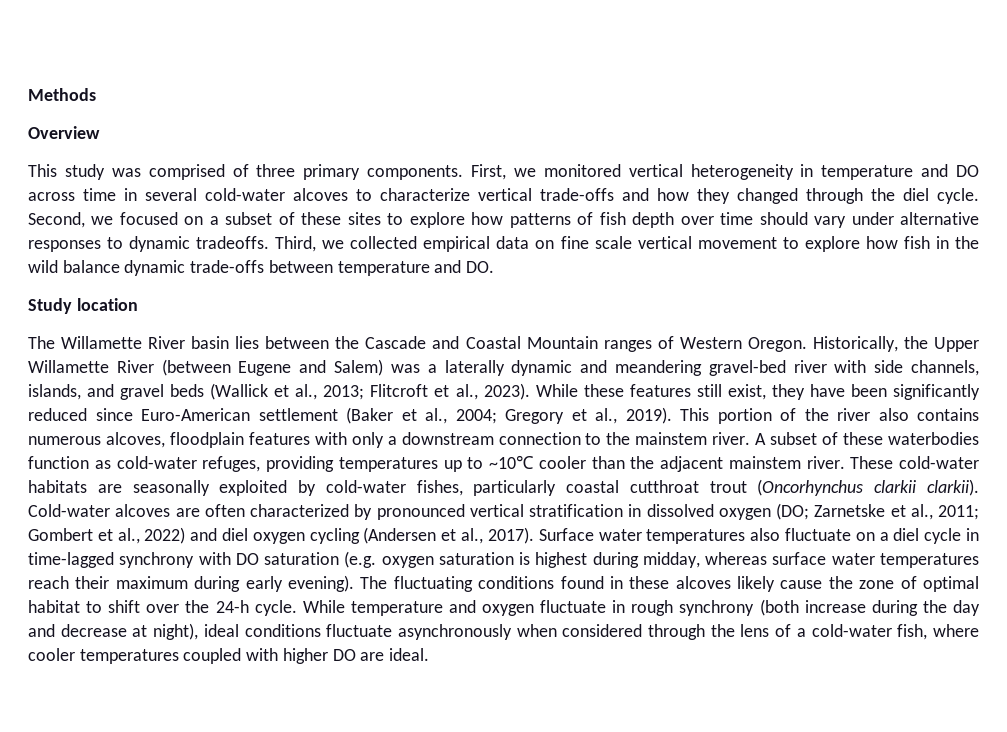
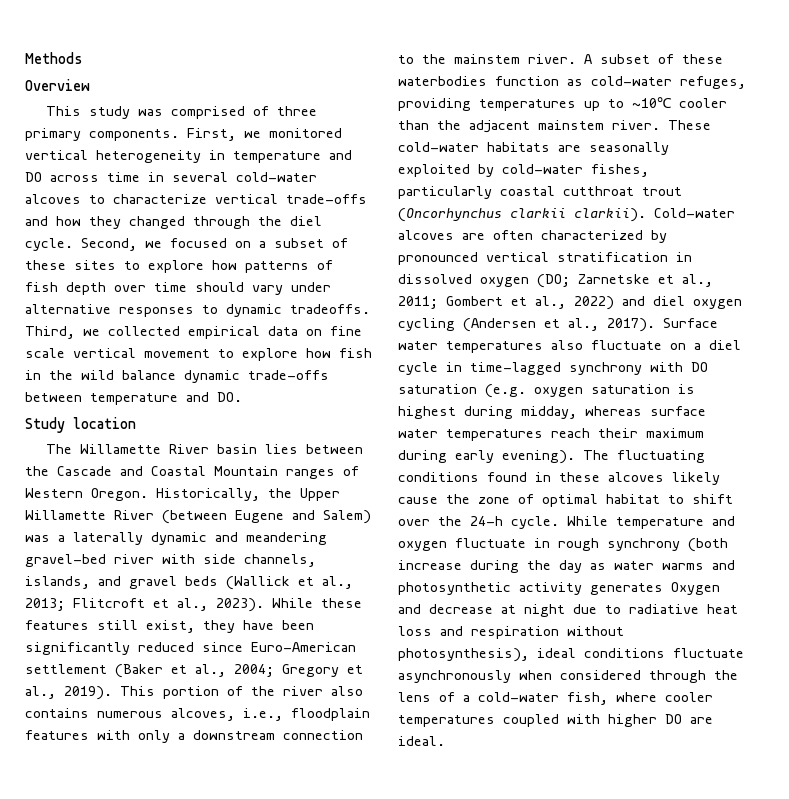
(165, 440) none -> [243,708,283,721] i.e.,
[28,623,199,640] and decrease at night), -> [590,560,735,570] [398,582,720,595] [398,604,738,617] [398,626,624,639] [398,648,529,662] as water warms and photosynthetic activity generates Oxygen and decrease at night due to radiative heat loss and respiration without photosynthesis),

